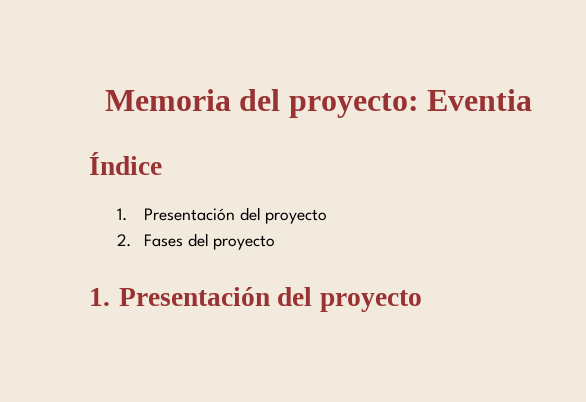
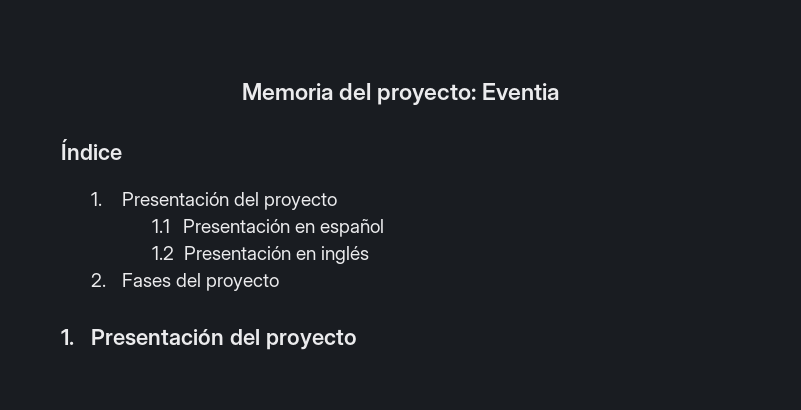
(328, 216) none -> [152,219,385,237] [152,246,370,264] // 1.1 Presentación en español // 1.2 Presentación en inglés

